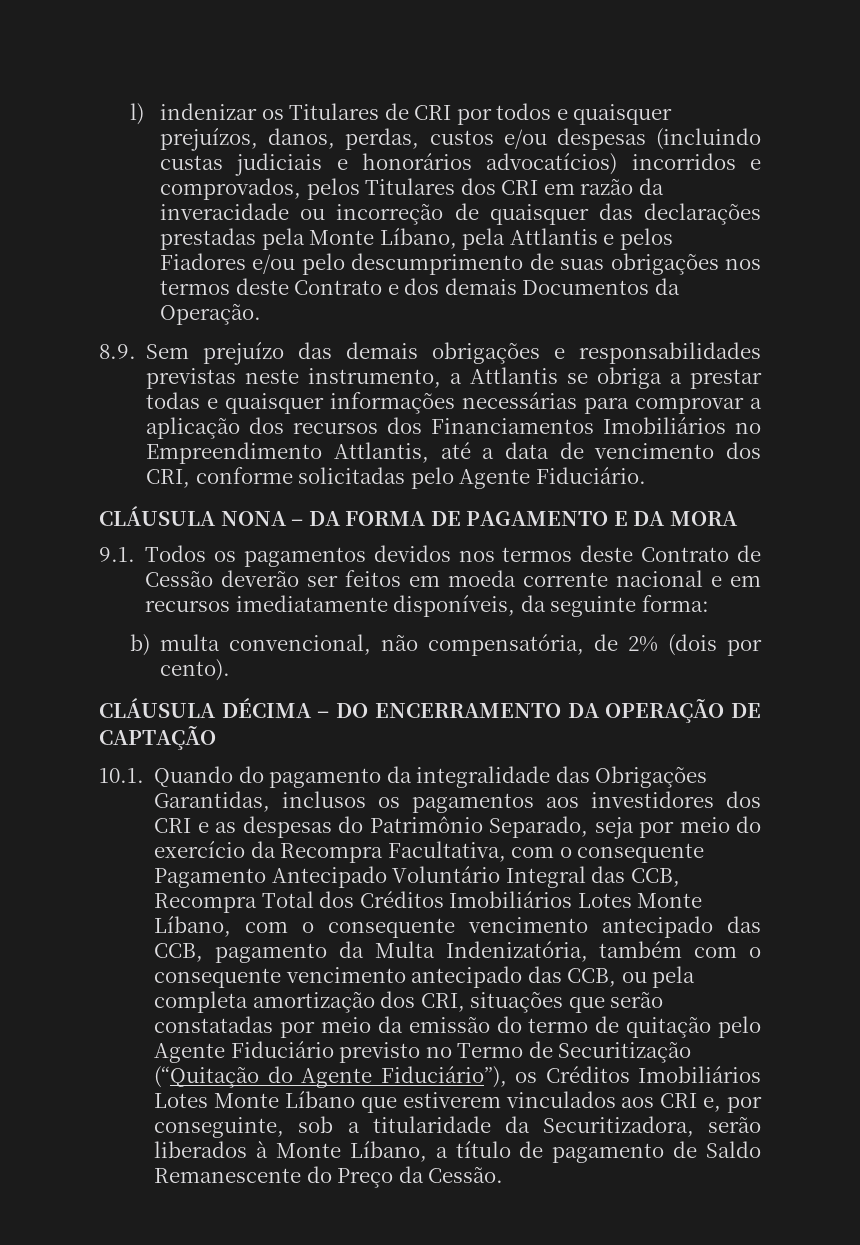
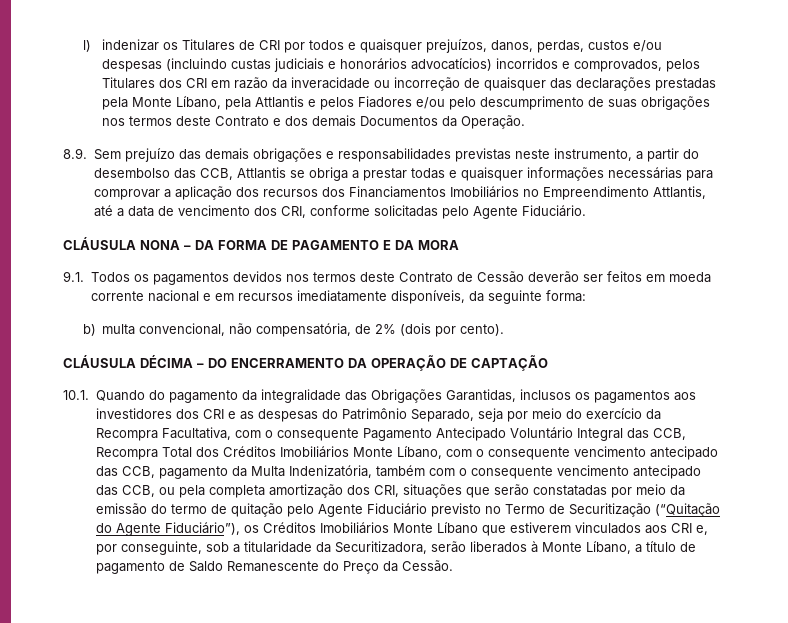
(463, 378) none -> [646,148,699,162] [93,168,233,180] partir do desembolso das CCB,
[577,893,632,908] Lotes -> (349, 452) none
[154,1093,209,1108] Lotes -> (389, 528) none

